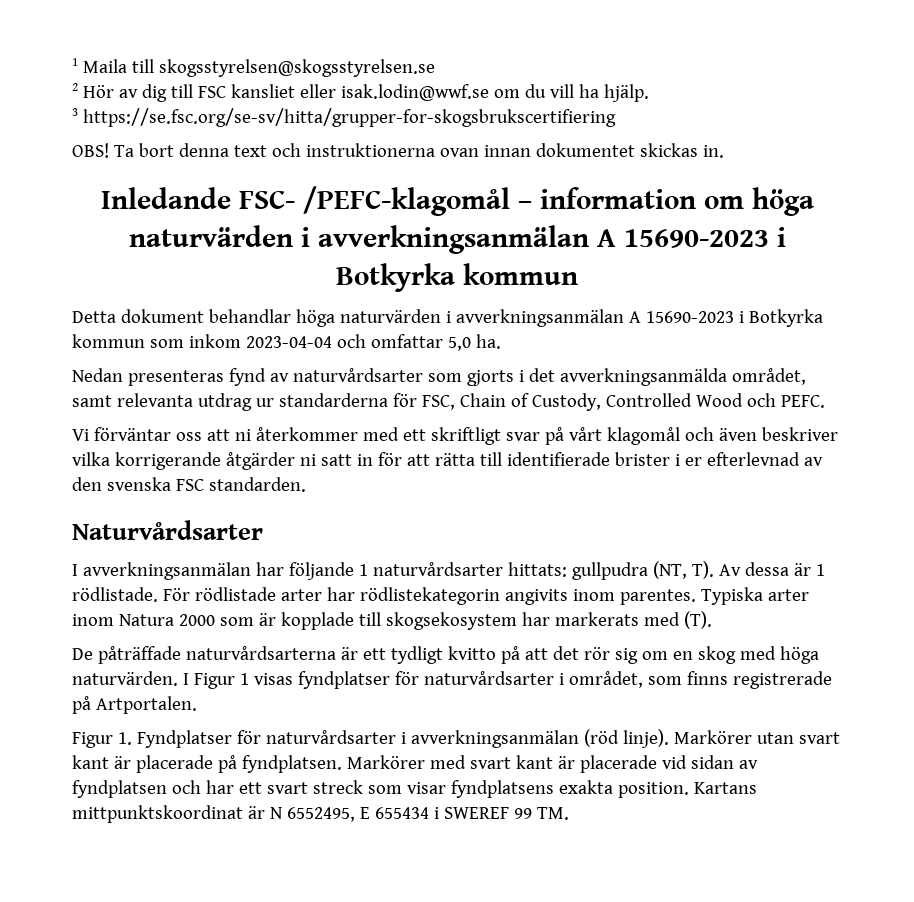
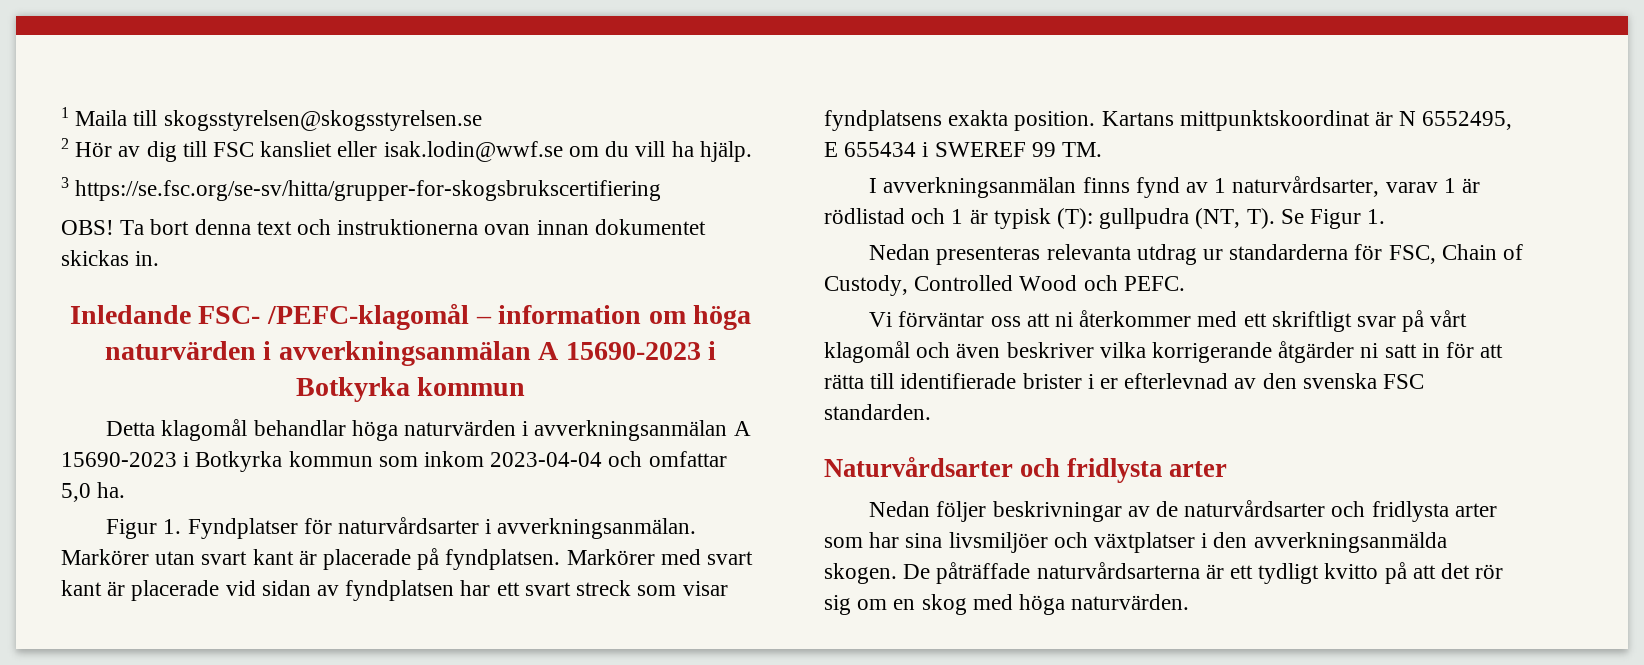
[120,309,204,323] dokument -> [161,419,248,441] klagomål
[72,368,806,386] [72,395,112,407] Nedan presenteras fynd av naturvårdsarter som gjorts i det avverkningsanmälda området, samt -> [106,517,697,539] [61,548,754,570] [61,580,728,601] [824,110,1513,131] [824,142,1103,157] [869,176,1480,198] [824,208,1386,229] [869,244,1041,265] Figur 1. Fyndplatser för naturvårdsarter i avverkningsanmälan. Markörer utan svart kant är placerade på fyndplatsen. Markörer med svart kant är placerade vid sidan av fyndplatsen har ett svart streck som visar fyndplatsens exakta position. Kartans mittpunktskoordinat är N 6552495, E 655434 i SWEREF 99 TM. // I avverkningsanmälan finns fynd av 1 naturvårdsarter, varav 1 är rödlistad och 1 är typisk (T): gullpudra (NT, T). Se Figur 1. // Nedan presenteras
[72,561,825,580] [72,587,809,605] [72,611,712,630] // I avverkningsanmälan har följande 1 naturvårdsarter hittats: gullpudra (NT, T). Av dessa är 1 rödlistade. För rödlistade arter har rödlistekategorin angivits inom parentes. Typiska arter inom Natura 2000 som är kopplade till skogsekosystem har markerats med (T). // -> [1020,458,1228,483] [869,500,1497,522] [824,532,1447,553] [824,563,897,584] och fridlysta arter // Nedan följer beskrivningar av de naturvårdsarter och fridlysta arter som har sina livsmiljöer och växtplatser i den avverkningsanmälda skogen.
[182,671,832,689] [72,696,197,714] [72,729,840,748] [72,755,758,773] [72,780,757,798] [72,805,569,823] I Figur 1 visas fyndplatser för naturvårdsarter i området, som finns registrerade på Artportalen. // Figur 1. Fyndplatser för naturvårdsarter i avverkningsanmälan (röd linje). Markörer utan svart kant är placerade på fyndplatsen. Markörer med svart kant är placerade vid sidan av fyndplatsen och har ett svart streck som visar fyndplatsens exakta position. Kartans mittpunktskoordinat är N 6552495, E 655434 i SWEREF 99 TM. -> (1190, 602) none

